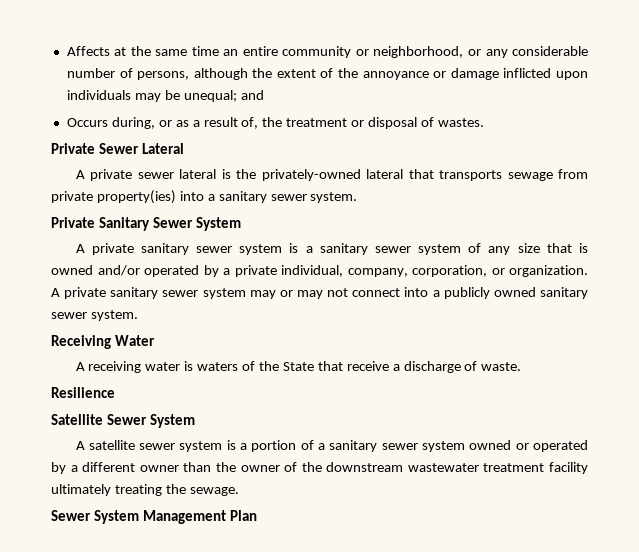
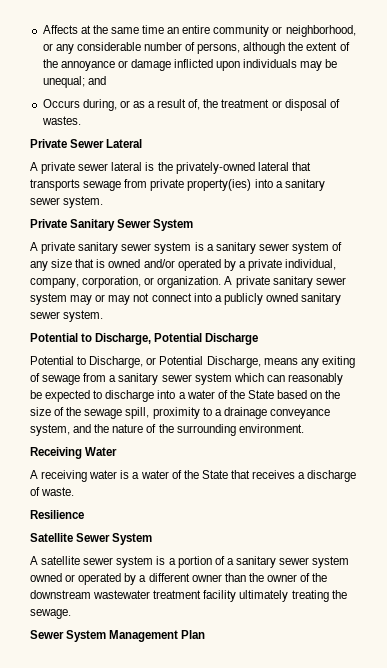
(138, 315) none -> [30,333,259,345] [30,356,355,368] [30,373,343,385] [30,390,341,402] [30,407,330,419] [30,424,304,436] // Potential to Discharge, Potential Discharge // Potential to Discharge, or Potential Discharge, means any exiting of sewage from a sanitary sewer system which can reasonably be expected to discharge into a water of the State based on the size of the sewage spill, proximity to a drainage conveyance system, and the nature of the surrounding environment.
[197,362,239,371] waters -> [132,470,169,479] a water
[346,361,389,371] receive -> [252,470,296,479] receives

